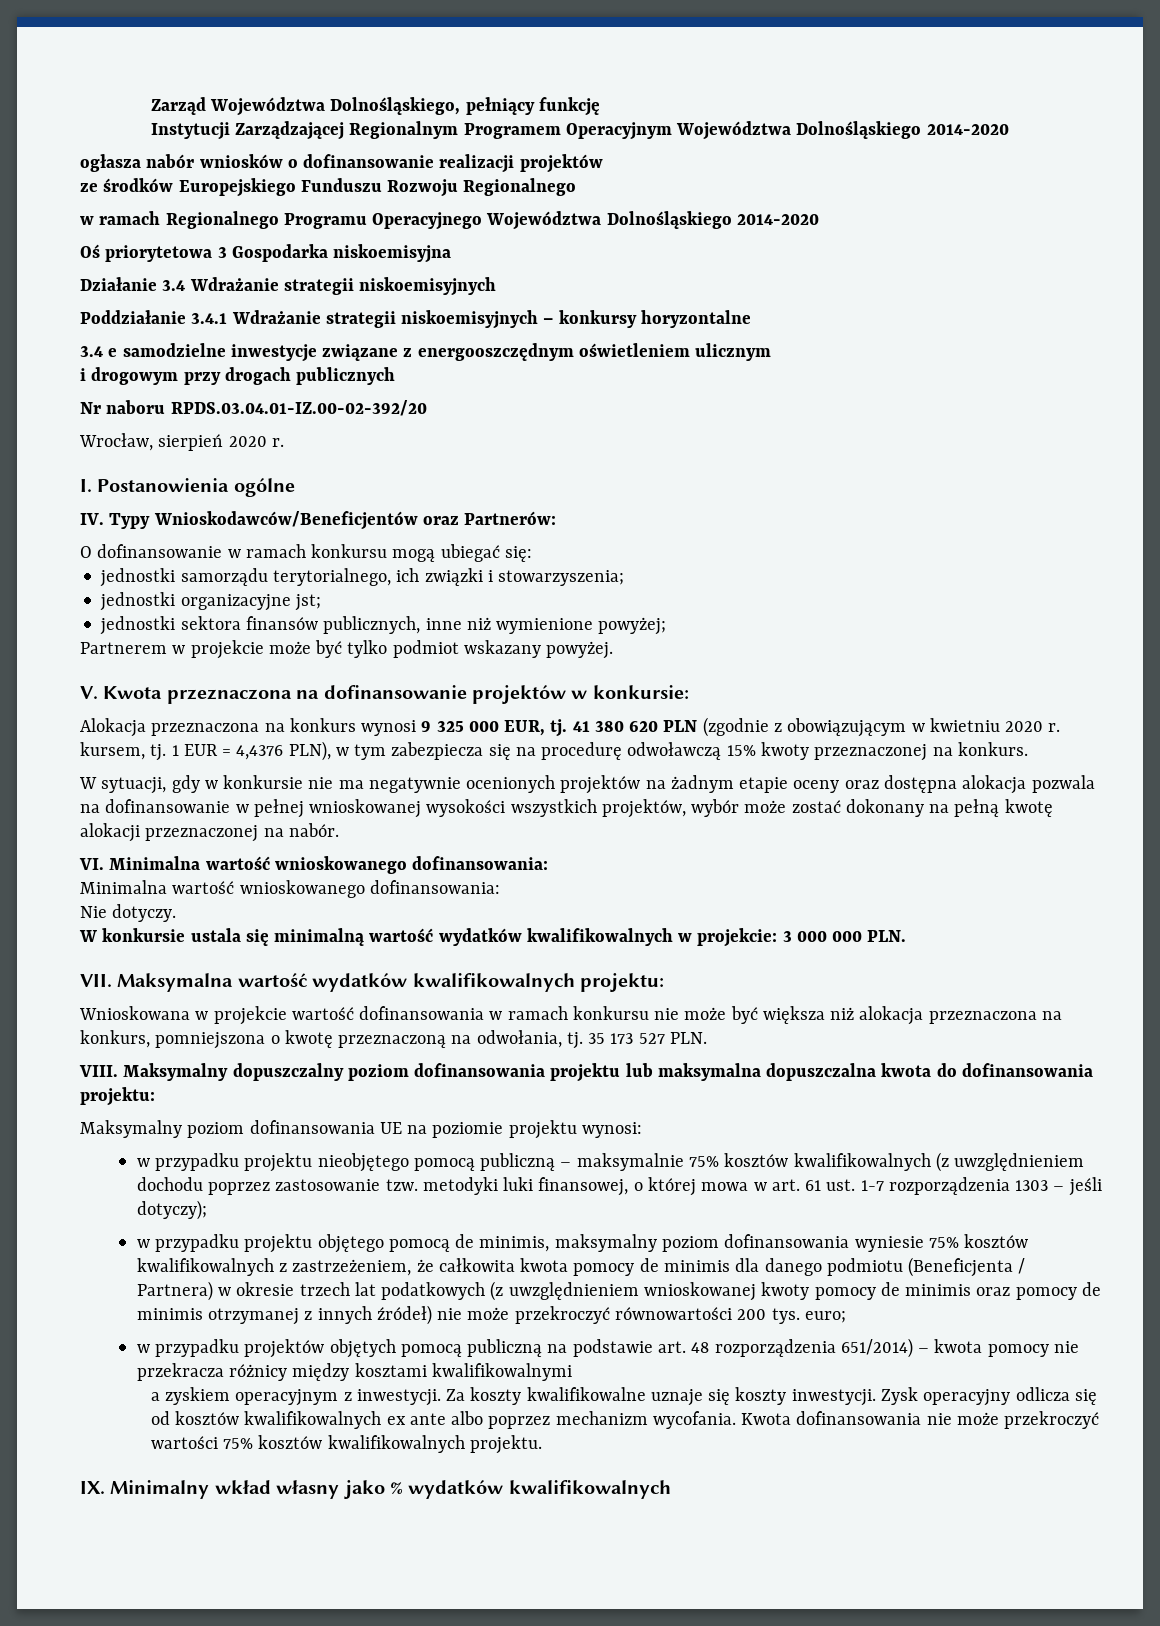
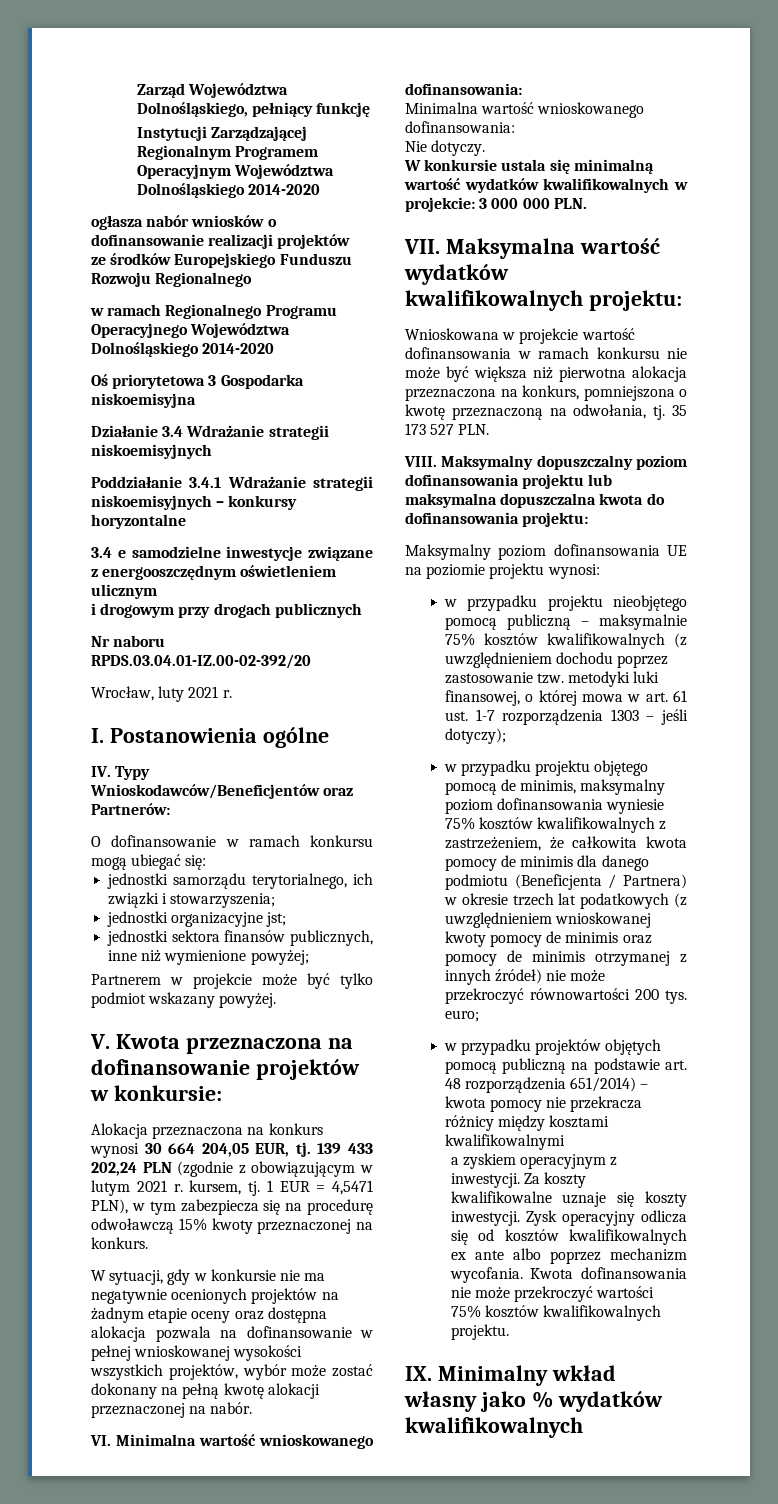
[158,434,267,451] sierpień 2020 -> [158,686,219,702] luty 2021
[421,719,659,737] 9 325 000 EUR, tj. 41 380 620 -> [144,1142,373,1157] [91,1162,137,1176] 30 664 204,05 EUR, tj. 139 433 202,24
[929,718,1044,732] kwietniu 2020 -> [91,1180,167,1196] lutym 2021
[236,745,284,760] 4,4376 -> [332,1180,373,1195] 4,5471
(855, 1013) none -> [559,367,626,382] pierwotna

